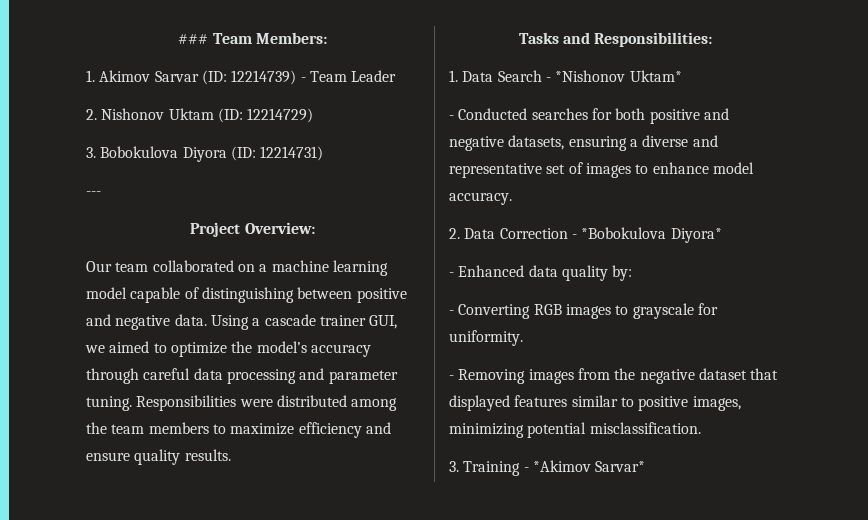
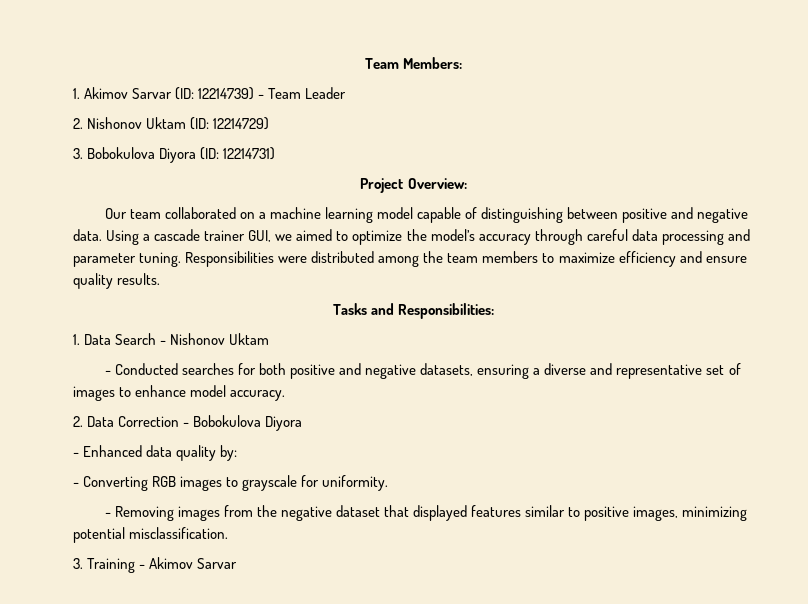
[178,34,209,44] ### -> (364, 63) none
[86,191,101,196] // --- -> (276, 153) none
[555,70,682,82] *Nishonov Uktam* -> [170,333,270,345] Nishonov Uktam
[581,227,722,243] *Bobokulova Diyora* -> [193,415,303,431] Bobokulova Diyora
[532,460,646,472] *Akimov Sarvar* -> [149,557,238,569] Akimov Sarvar

